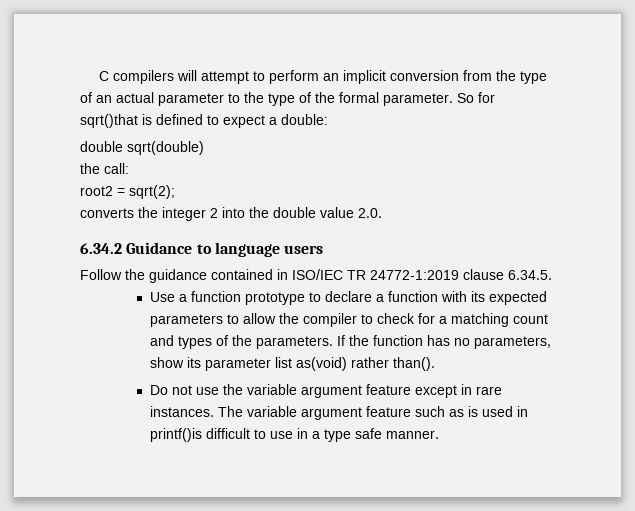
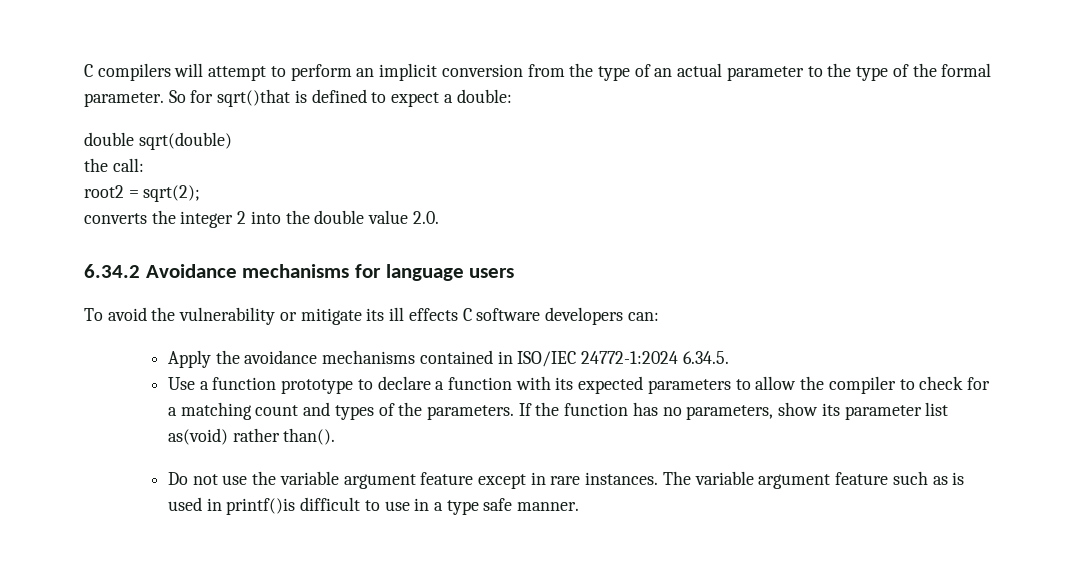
[126,242,212,254] Guidance to -> [145,264,382,278] Avoidance mechanisms for
[80,269,504,283] Follow the guidance contained in ISO/IEC TR 24772-1:2019 clause -> [84,307,659,325] [167,350,678,368] To avoid the vulnerability or mitigate its ill effects C software developers can: // Apply the avoidance mechanisms contained in ISO/IEC 24772-1:2024

